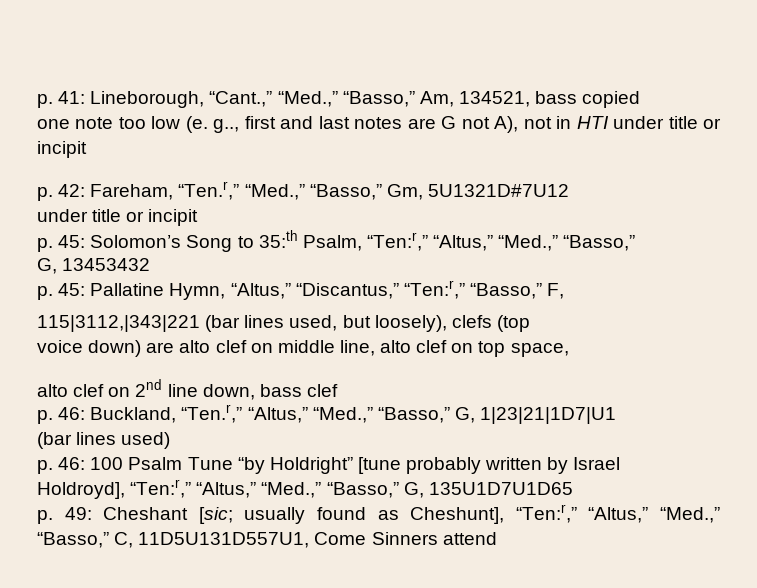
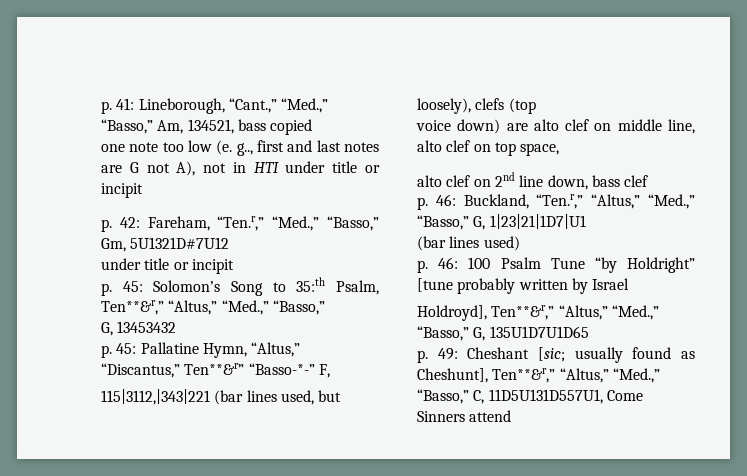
[366,232,428,251] “Ten:r,” -> [101,300,164,315] Ten**&r,”
[403,280,542,299] “Ten:r,” “Basso,” -> [184,363,315,375] Ten**&r” “Basso-*-”
[130,479,192,498] “Ten:r,” -> [491,305,555,320] Ten**&r,”
[515,504,577,523] “Ten:r,” -> [492,368,556,383] Ten**&r,”

